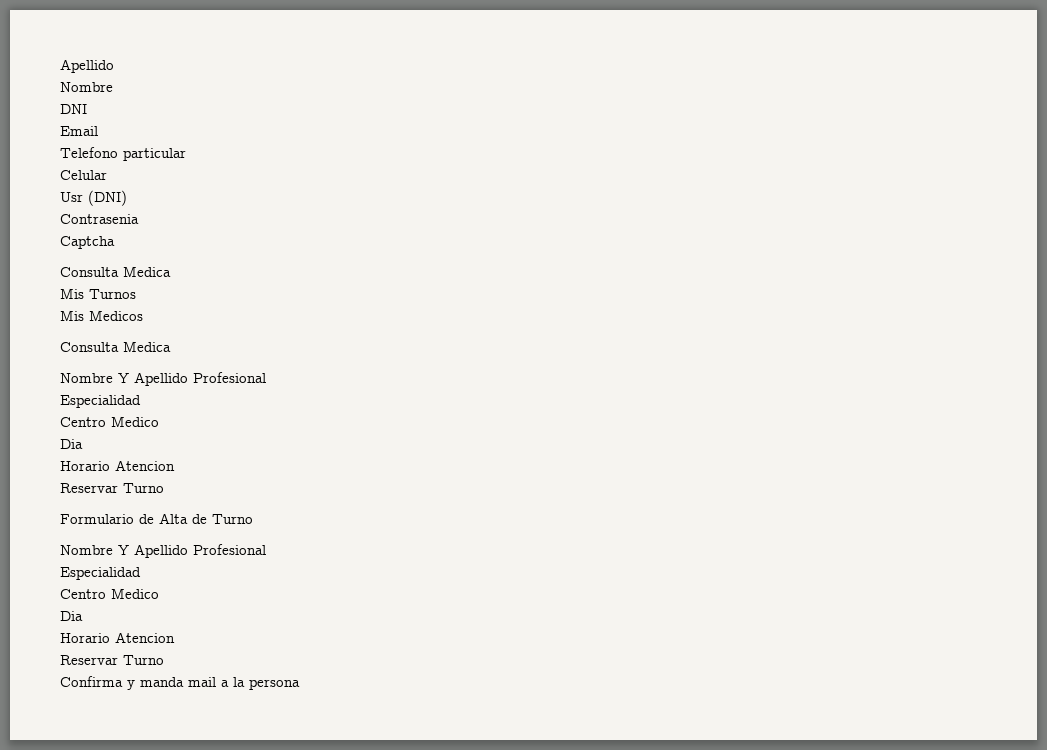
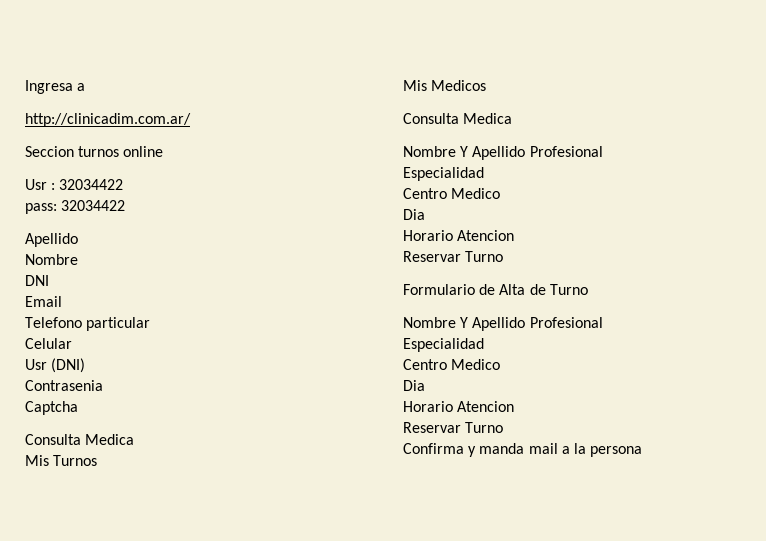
(60, 66) none -> [25,80,86,94] [25,113,191,127] [25,146,164,157] [25,179,124,190] [25,200,126,214] Ingresa a // http://clinicadim.com.ar/ // Seccion turnos online // Usr : 32034422 // pass: 32034422 //

